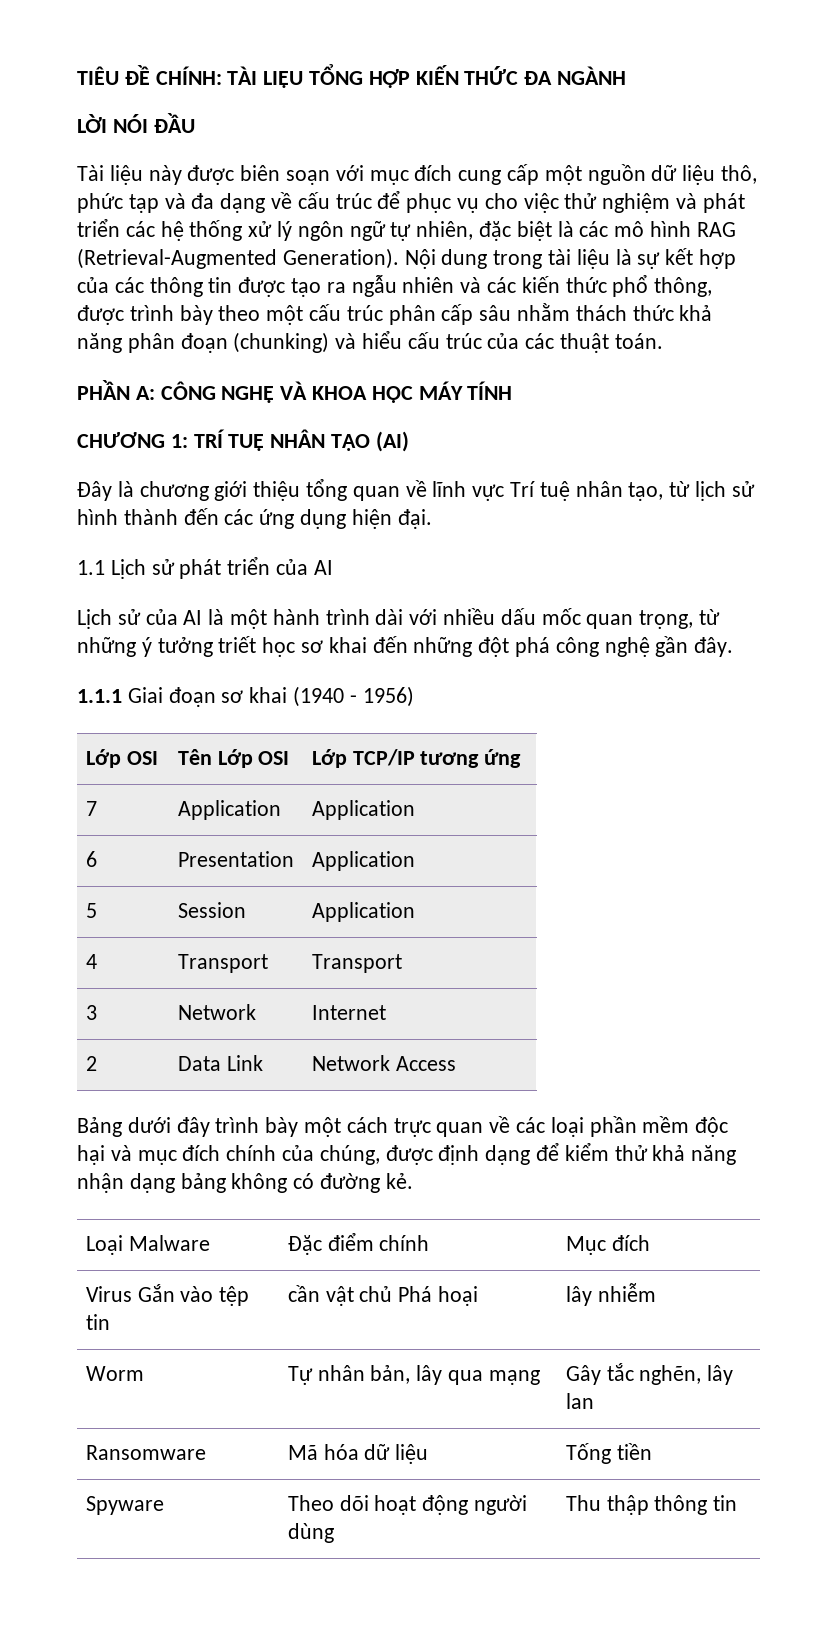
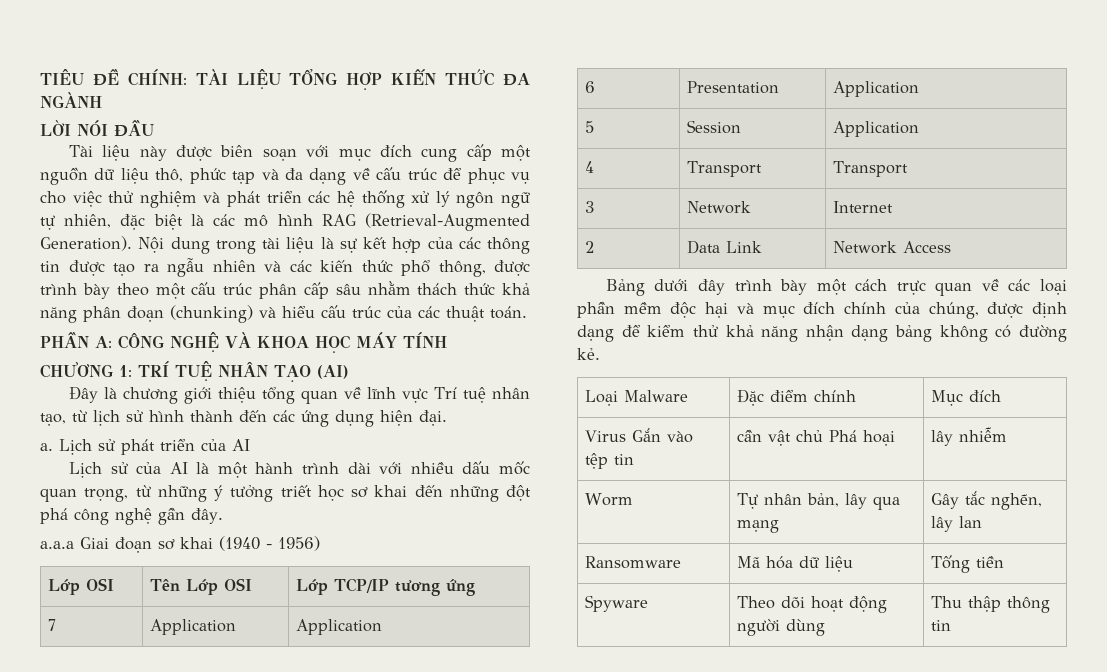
[77,560,105,575] 1.1 -> [40,443,53,451] a.
[77,689,122,703] 1.1.1 -> [40,541,74,549] a.a.a

